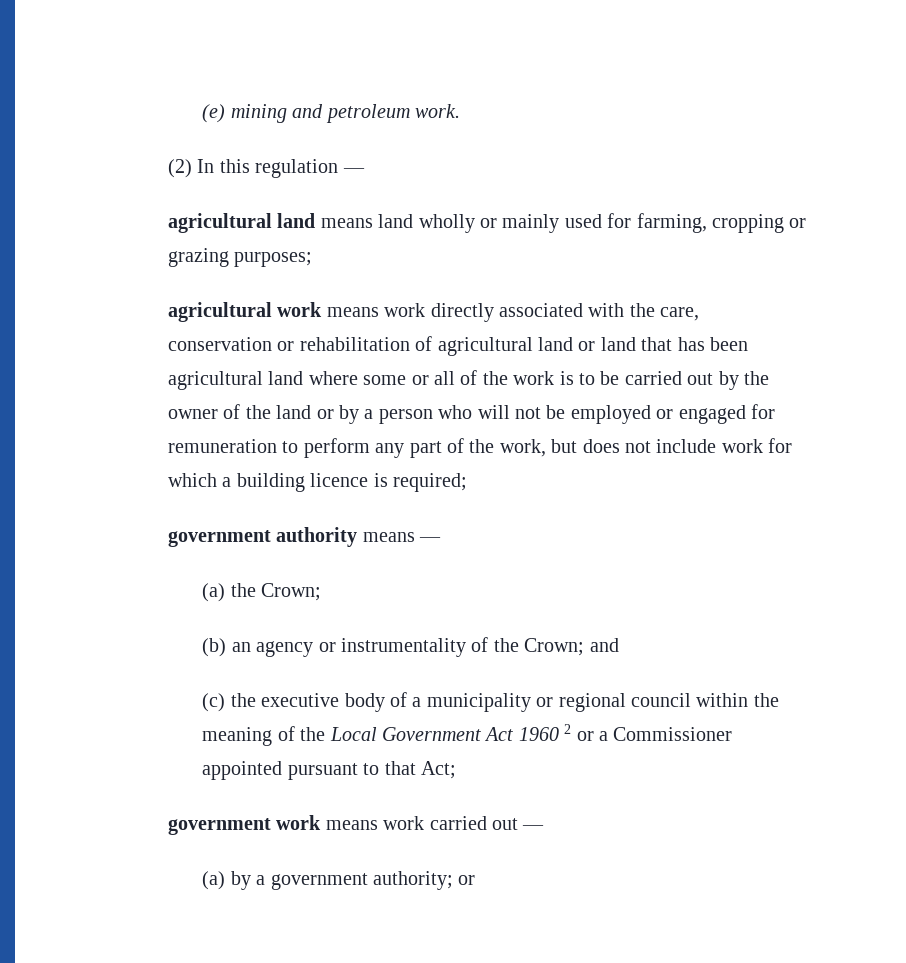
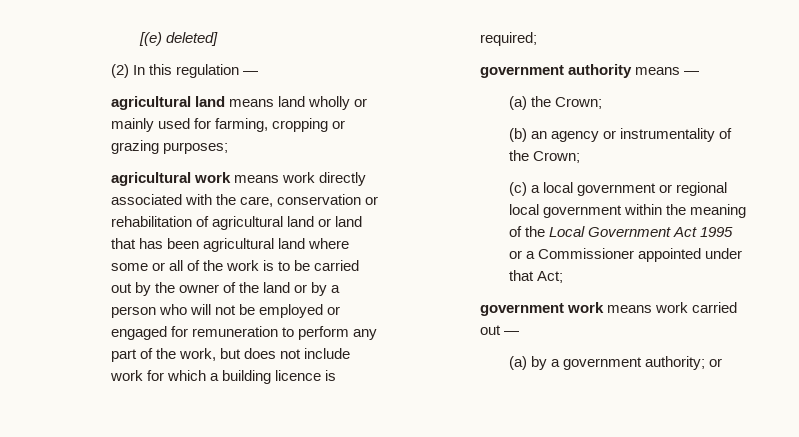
[202,104,460,123] (e) mining and petroleum work. -> [138,32,218,46] [(e) deleted]
[589,638,619,652] and -> (580, 157) none
[230,692,691,712] the executive body of a municipality or regional council -> [530,182,728,196] [508,204,622,218] a local government or regional local government
[518,724,572,741] 1960 2 -> [700,227,734,237] 1995
[287,763,380,780] pursuant to -> [704,248,742,259] under

